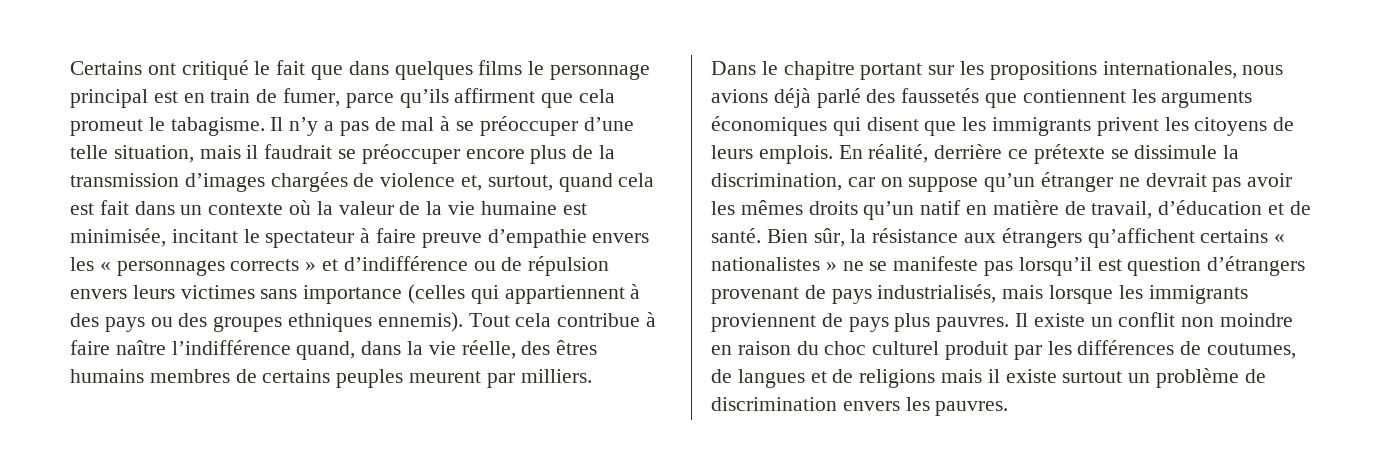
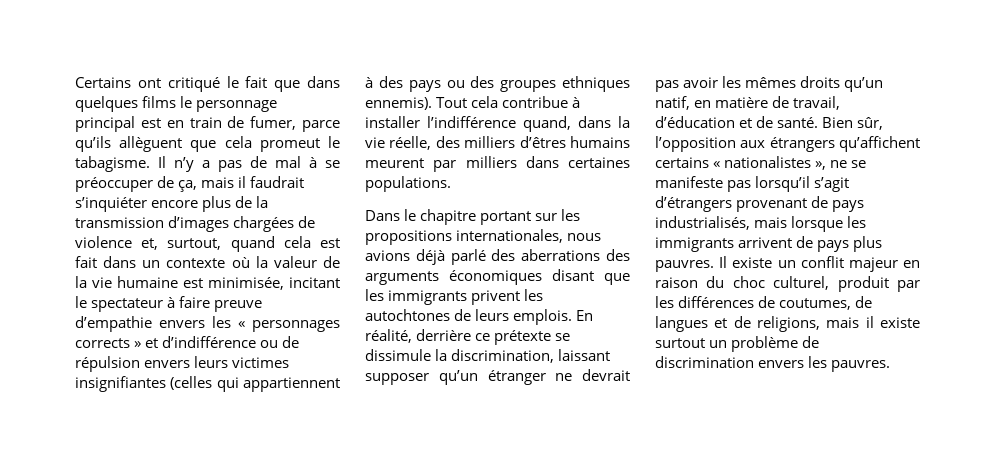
[454,88,536,103] affirment -> [119,136,183,152] allèguent
[583,117,634,131] [70,145,194,163] d’une telle situation, -> [157,176,198,192] de ça,
[338,144,460,164] se préoccuper -> [75,197,147,212] s’inquiéter
[260,285,403,304] sans importance -> [75,376,166,392] insignifiantes
[70,340,166,355] faire naître -> [365,116,420,128] installer
[556,340,598,355] [70,369,592,388] êtres humains membres de certains peuples meurent par milliers. -> [464,136,630,148] [365,156,630,172] [365,176,451,192] milliers d’êtres humains meurent par milliers dans certaines populations.
[901,88,1253,108] [711,116,919,136] faussetés que contiennent les arguments économiques qui disent -> [521,249,630,261] [365,269,594,285] aberrations des arguments économiques disant
[1194,117,1268,136] citoyens -> [365,309,450,321] autochtones
[847,177,979,192] car on suppose -> [558,349,611,361] [365,373,429,385] laissant supposer
[920,200,962,215] natif -> [655,96,690,110] natif,
[850,228,959,243] la résistance -> [655,136,736,152] l’opposition
[825,262,837,271] » -> [815,161,827,170] »,
[1097,257,1202,276] est question -> [814,177,850,192] s’agit
[711,313,816,332] proviennent -> [738,237,793,248] arrivent
[1181,313,1294,327] non moindre -> [848,257,898,272] majeur
[872,341,940,355] culturel -> [773,276,830,290] culturel,
[859,369,936,388] religions -> [757,316,820,332] religions,

